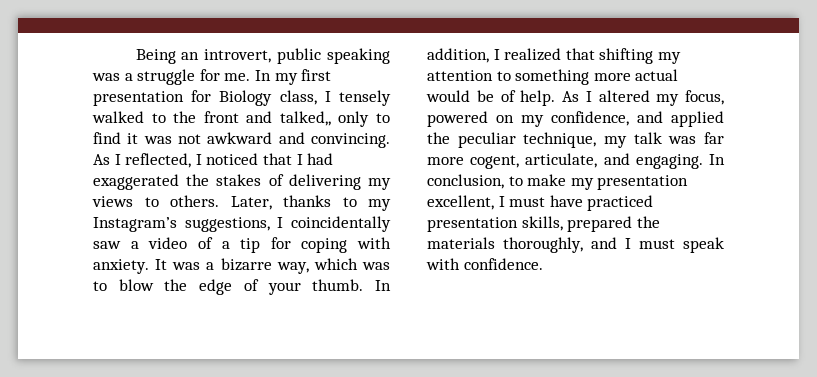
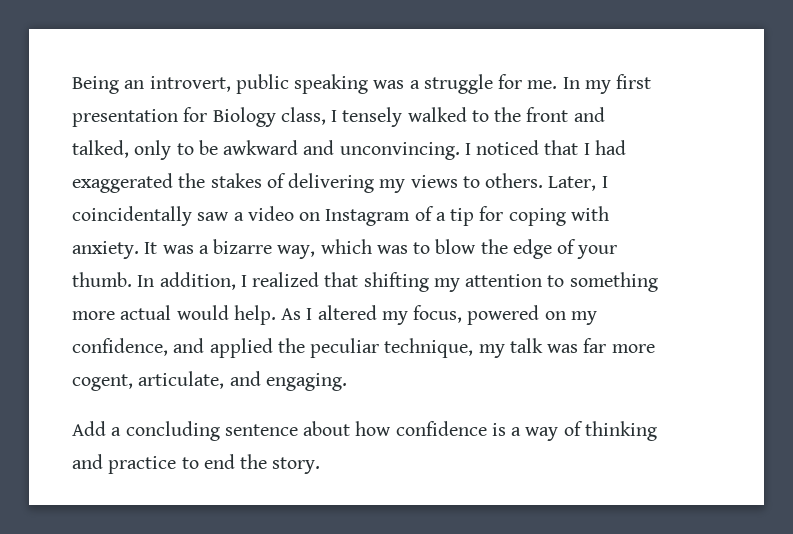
[279,111,331,126] talked,, -> [72,140,129,158] talked,
[93,132,390,148] [93,153,192,168] find it was not awkward and convincing. As I reflected, -> [198,140,460,160] be awkward and unconvincing.
[283,195,391,211] [93,217,270,232] thanks to my Instagram’s suggestions, -> (597, 183) none
(188, 243) none -> [299,209,411,226] on Instagram
[476,90,516,102] be of -> (229, 312) none
[709,154,725,165] [427,174,689,190] [427,195,654,211] [427,216,660,232] [427,237,724,253] [426,258,543,270] In conclusion, to make my presentation excellent, I must have practiced presentation skills, prepared the materials thoroughly, and I must speak with confidence. -> [72,421,657,441] [72,454,321,474] // Add a concluding sentence about how confidence is a way of thinking and practice to end the story.

